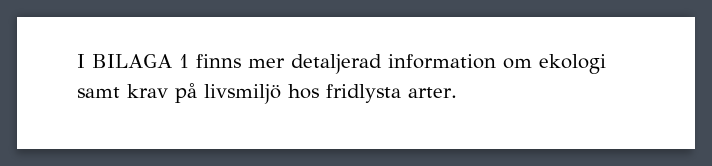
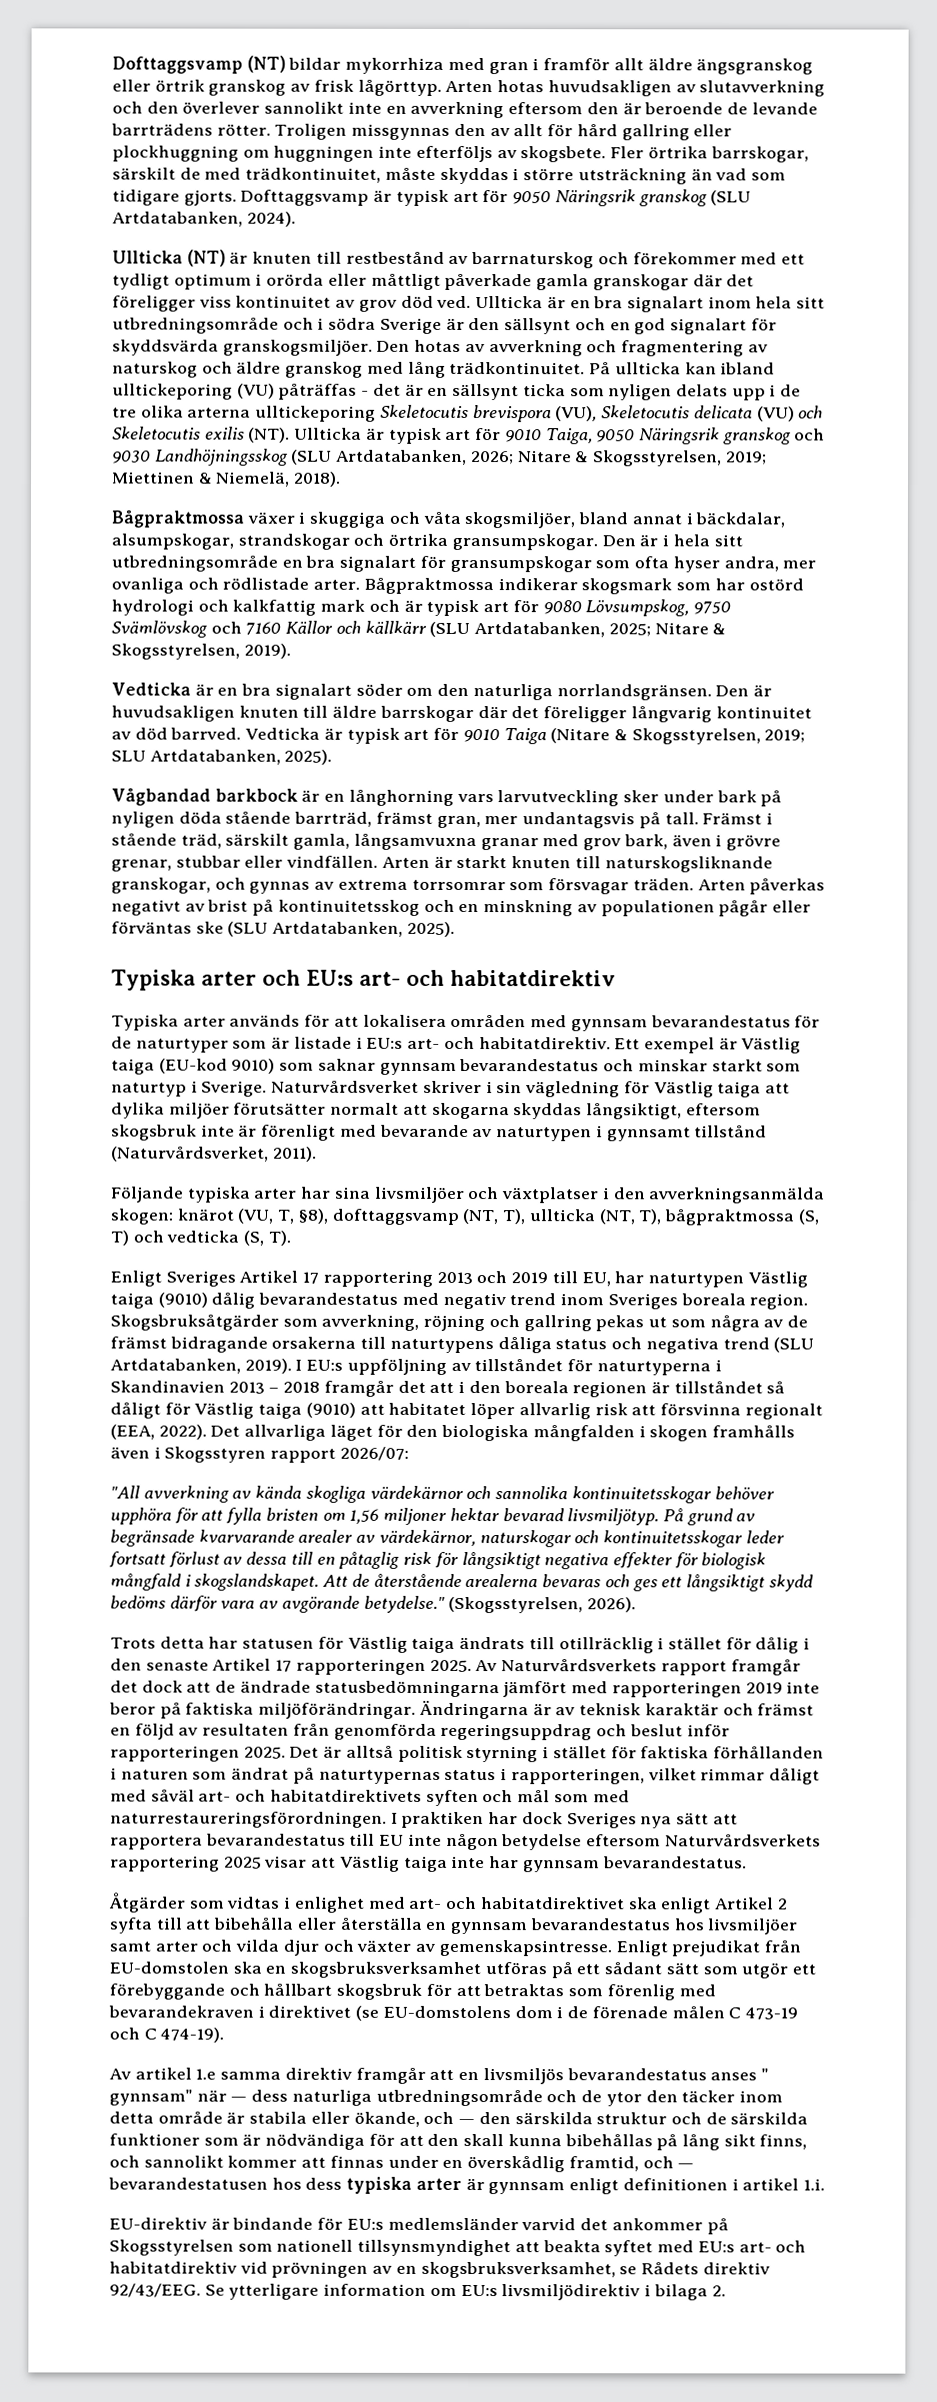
[77,54,606,74] [77,83,457,104] I BILAGA 1 finns mer detaljerad information om ekologi samt krav på livsmiljö hos fridlysta arter. -> [112,55,814,75] [112,79,826,97] [112,101,818,119] [111,123,733,141] [112,145,809,163] [112,167,786,185] [112,189,752,207] [112,211,296,227] [112,249,805,269] [112,273,755,291] [112,295,826,313] [112,317,777,335] [112,339,768,357] [112,361,776,378] [112,383,802,401] [112,404,824,423] [112,426,826,445] [112,448,767,467] [112,471,342,487] [111,509,786,529] [111,533,743,551] [111,555,817,573] [111,577,804,595] [111,599,731,617] [111,620,727,638] [111,643,291,660] [111,682,772,701] [111,705,812,723] [111,727,806,745] [111,749,333,765] [111,787,783,807] [111,811,773,829] [111,833,781,851] [111,855,773,873] [111,877,826,895] [111,899,811,917] [111,921,455,937] [111,969,616,991] [111,1014,821,1032] [111,1036,802,1054] [111,1058,802,1075] [111,1080,790,1098] [111,1102,761,1120] [111,1124,768,1142] [111,1146,317,1162] [110,1186,826,1204] [110,1208,819,1226] [110,1230,291,1246] [110,1270,808,1288] [110,1292,809,1310] [110,1314,808,1332] [110,1336,815,1354] [110,1358,722,1376] [110,1380,786,1398] [110,1402,823,1420] [110,1424,795,1442] [110,1446,409,1463] [110,1485,775,1504] [110,1507,756,1526] [110,1529,785,1548] [109,1551,767,1570] [110,1573,814,1592] [110,1595,637,1614] [110,1636,811,1654] [110,1658,801,1676] [110,1680,821,1698] [109,1699,815,1720] [110,1723,730,1741] [110,1745,824,1763] [110,1767,820,1785] [110,1789,630,1807] [110,1811,738,1829] [110,1833,821,1851] [110,1855,747,1873] [109,1892,788,1914] [109,1917,798,1935] [109,1939,801,1957] [109,1961,816,1979] [109,1983,716,2001] [108,2005,798,2021] [109,2027,225,2043] [109,2067,769,2085] [109,2089,783,2107] [109,2111,809,2127] [109,2133,808,2151] [109,2155,695,2173] [108,2176,825,2195] [109,2217,729,2235] [109,2239,807,2257] [109,2261,770,2279] [109,2283,726,2301] Dofttaggsvamp (NT) bildar mykorrhiza med gran i framför allt äldre ängsgranskog eller örtrik granskog av frisk lågörttyp. Arten hotas huvudsakligen av slutavverkning och den överlever sannolikt inte en avverkning eftersom den är beroende de levande barrträdens rötter. Troligen missgynnas den av allt för hård gallring eller plockhuggning om huggningen inte efterföljs av skogsbete. Fler örtrika barrskogar, särskilt de med trädkontinuitet, måste skyddas i större utsträckning än vad som tidigare gjorts. Dofttaggsvamp är typisk art för 9050 Näringsrik granskog (SLU Artdatabanken, 2024). // Ullticka (NT) är knuten till restbestånd av barrnaturskog och förekommer med ett tydligt optimum i orörda eller måttligt påverkade gamla granskogar där det föreligger viss kontinuitet av grov död ved. Ullticka är en bra signalart inom hela sitt utbredningsområde och i södra Sverige är den sällsynt och en god signalart för skyddsvärda granskogsmiljöer. Den hotas av avverkning och fragmentering av naturskog och äldre granskog med lång trädkontinuitet. På ullticka kan ibland ulltickeporing (VU) påträffas - det är en sällsynt ticka som nyligen delats upp i de tre olika arterna ulltickeporing Skeletocutis brevispora (VU), Skeletocutis delicata (VU) och Skeletocutis exilis (NT). Ullticka är typisk art för 9010 Taiga, 9050 Näringsrik granskog och 9030 Landhöjningsskog (SLU Artdatabanken, 2026; Nitare & Skogsstyrelsen, 2019; Miettinen & Niemelä, 2018). // Bågpraktmossa växer i skuggiga och våta skogsmiljöer, bland annat i bäckdalar, alsumpskogar, strandskogar och örtrika gransumpskogar. Den är i hela sitt utbredningsområde en bra signalart för gransumpskogar som ofta hyser andra, mer ovanliga och rödlistade arter. Bågpraktmossa indikerar skogsmark som har ostörd hydrologi och kalkfattig mark och är typisk art för 9080 Lövsumpskog, 9750 Svämlövskog och 7160 Källor och källkärr (SLU Artdatabanken, 2025; Nitare & Skogsstyrelsen, 2019). // Vedticka är en bra signalart söder om den naturliga norrlandsgränsen. Den är huvudsakligen knuten till äldre barrskogar där det föreligger långvarig kontinuitet av död barrved. Vedticka är typisk art för 9010 Taiga (Nitare & Skogsstyrelsen, 2019; SLU Artdatabanken, 2025). // Vågbandad barkbock är en långhorning vars larvutveckling sker under bark på nyligen döda stående barrträd, främst gran, mer undantagsvis på tall. Främst i stående träd, särskilt gamla, långsamvuxna granar med grov bark, även i grövre grenar, stubbar eller vindfällen. Arten är starkt knuten till naturskogsliknande granskogar, och gynnas av extrema torrsomrar som försvagar träden. Arten påverkas negativt av brist på kontinuitetsskog och en minskning av populationen pågår eller förväntas ske (SLU Artdatabanken, 2025). // Typiska arter och EU:s art- och habitatdirektiv // Typiska arter används för att lokalisera områden med gynnsam bevarandestatus för de naturtyper som är listade i EU:s art- och habitatdirektiv. Ett exempel är Västlig taiga (EU-kod 9010) som saknar gynnsam bevarandestatus och minskar starkt som naturtyp i Sverige. Naturvårdsverket skriver i sin vägledning för Västlig taiga att dylika miljöer förutsätter normalt att skogarna skyddas långsiktigt, eftersom skogsbruk inte är förenligt med bevarande av naturtypen i gynnsamt tillstånd (Naturvårdsverket, 2011). // Följande typiska arter har sina livsmiljöer och växtplatser i den avverkningsanmälda skogen: knärot (VU, T, §8), dofttaggsvamp (NT, T), ullticka (NT, T), bågpraktmossa (S, T) och vedticka (S, T). // Enligt Sveriges Artikel 17 rapportering 2013 och 2019 till EU, har naturtypen Västlig taiga (9010) dålig bevarandestatus med negativ trend inom Sveriges boreala region. Skogsbruksåtgärder som avverkning, röjning och gallring pekas ut som några av de främst bidragande orsakerna till naturtypens dåliga status och negativa trend (SLU Artdatabanken, 2019). I EU:s uppföljning av tillståndet för naturtyperna i Skandinavien 2013 – 2018 framgår det att i den boreala regionen är tillståndet så dåligt för Västlig taiga (9010) att habitatet löper allvarlig risk att försvinna regionalt (EEA, 2022). Det allvarliga läget för den biologiska mångfalden i skogen framhålls även i Skogsstyren rapport 2026/07: // "All avverkning av kända skogliga värdekärnor och sannolika kontinuitetsskogar behöver upphöra för att fylla bristen om 1,56 miljoner hektar bevarad livsmiljötyp. På grund av begränsade kvarvarande arealer av värdekärnor, naturskogar och kontinuitetsskogar leder fortsatt förlust av dessa till en påtaglig risk för långsiktigt negativa effekter för biologisk mångfald i skogslandskapet. Att de återstående arealerna bevaras och ges ett långsiktigt skydd bedöms därför vara av avgörande betydelse." (Skogsstyrelsen, 2026). // Trots detta har statusen för Västlig taiga ändrats till otillräcklig i stället för dålig i den senaste Artikel 17 rapporteringen 2025. Av Naturvårdsverkets rapport framgår det dock att de ändrade statusbedömningarna jämfört med rapporteringen 2019 inte beror på faktiska miljöförändringar. Ändringarna är av teknisk karaktär och främst en följd av resultaten från genomförda regeringsuppdrag och beslut inför rapporteringen 2025. Det är alltså politisk styrning i stället för faktiska förhållanden i naturen som ändrat på naturtypernas status i rapporteringen, vilket rimmar dåligt med såväl art- och habitatdirektivets syften och mål som med naturrestaureringsförordningen. I praktiken har dock Sveriges nya sätt att rapportera bevarandestatus till EU inte någon betydelse eftersom Naturvårdsverkets rapportering 2025 visar att Västlig taiga inte har gynnsam bevarandestatus. // Åtgärder som vidtas i enlighet med art- och habitatdirektivet ska enligt Artikel 2 syfta till att bibehålla eller återställa en gynnsam bevarandestatus hos livsmiljöer samt arter och vilda djur och växter av gemenskapsintresse. Enligt prejudikat från EU-domstolen ska en skogsbruksverksamhet utföras på ett sådant sätt som utgör ett förebyggande och hållbart skogsbruk för att betraktas som förenlig med bevarandekraven i direktivet (se EU-domstolens dom i de förenade målen C 473-19 och C 474-19). // Av artikel 1.e samma direktiv framgår att en livsmiljös bevarandestatus anses " gynnsam" när — dess naturliga utbredningsområde och de ytor den täcker inom detta område är stabila eller ökande, och — den särskilda struktur och de särskilda funktioner som är nödvändiga för att den skall kunna bibehållas på lång sikt finns, och sannolikt kommer att finnas under en överskådlig framtid, och — bevarandestatusen hos dess typiska arter är gynnsam enligt definitionen i artikel 1.i. // EU-direktiv är bindande för EU:s medlemsländer varvid det ankommer på Skogsstyrelsen som nationell tillsynsmyndighet att beakta syftet med EU:s art- och habitatdirektiv vid prövningen av en skogsbruksverksamhet, se Rådets direktiv 92/43/EEG. Se ytterligare information om EU:s livsmiljödirektiv i bilaga 2.

